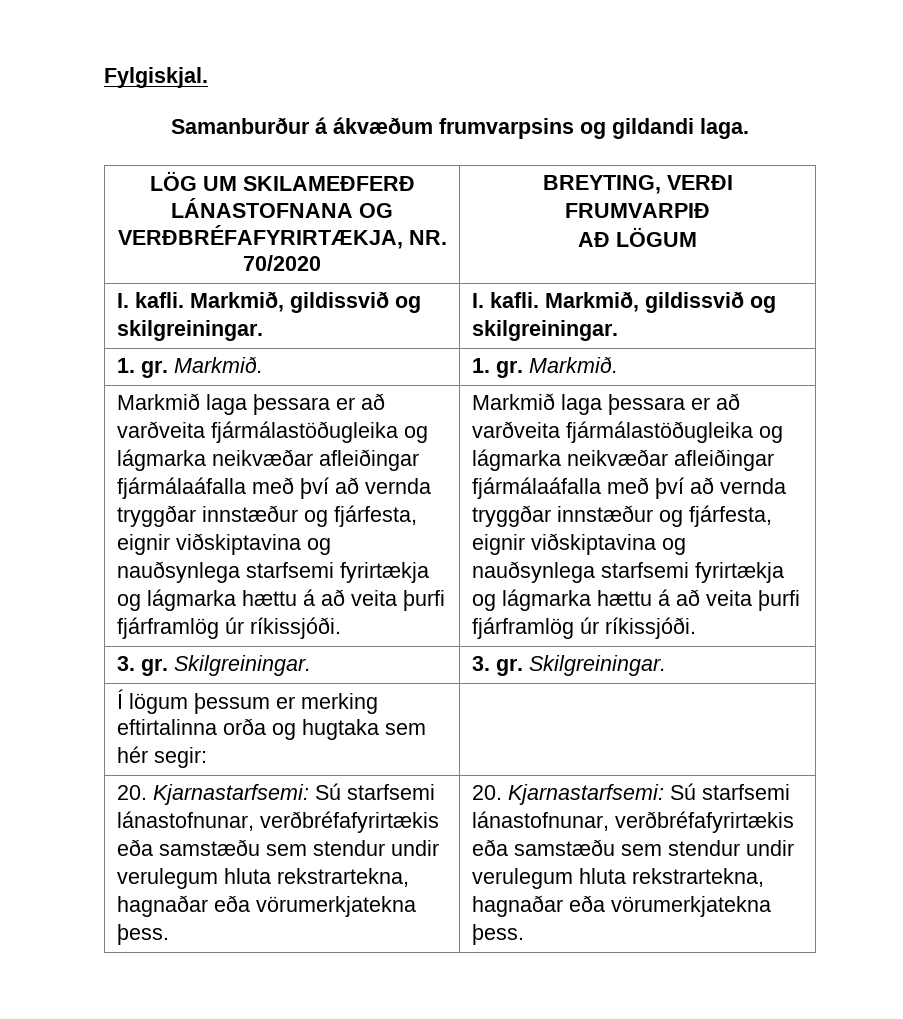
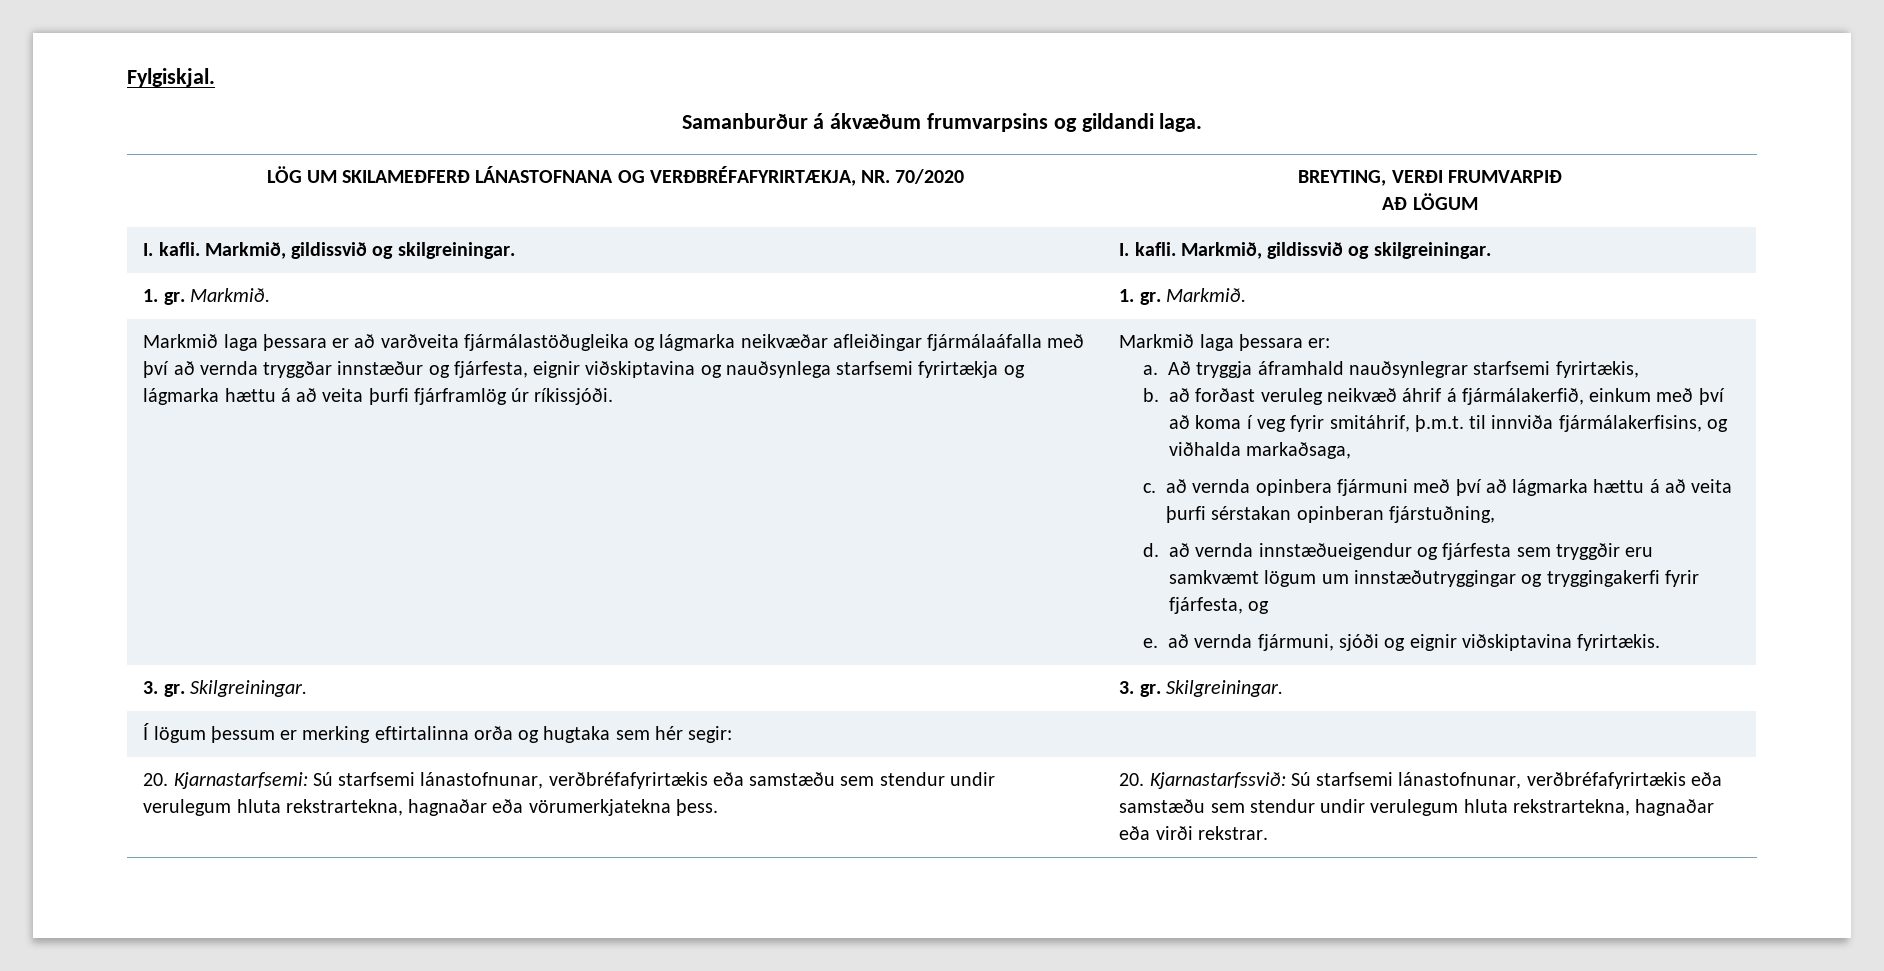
[690,393,740,410] [471,421,783,443] [471,449,774,471] [471,477,786,499] [471,505,772,527] [471,533,686,555] [471,561,784,583] [471,589,800,611] [471,617,696,639] er að varðveita fjármálastöðugleika og lágmarka neikvæðar afleiðingar fjármálaáfalla með því að vernda tryggðar innstæður og fjárfesta, eignir viðskiptavina og nauðsynlega starfsemi fyrirtækja og lágmarka hættu á að veita þurfi fjárframlög úr ríkissjóði. -> [1308,338,1331,348] [1143,361,1639,378] [1143,388,1725,405] [1169,415,1728,432] [1169,442,1352,459] [1143,479,1733,496] [1166,506,1495,523] [1143,543,1654,560] [1169,570,1699,587] [1169,597,1270,614] [1143,634,1661,651] er: // a. Að tryggja áframhald nauðsynlegrar starfsemi fyrirtækis, // b. að forðast veruleg neikvæð áhrif á fjármálakerfið, einkum með því að koma í veg fyrir smitáhrif, þ.m.t. til innviða fjármálakerfisins, og viðhalda markaðsaga, // c. að vernda opinbera fjármuni með því að lágmarka hættu á að veita þurfi sérstakan opinberan fjárstuðning, // d. að vernda innstæðueigendur og fjárfesta sem tryggðir eru samkvæmt lögum um innstæðutryggingar og tryggingakerfi fyrir fjárfesta, og // e. að vernda fjármuni, sjóði og eignir viðskiptavina fyrirtækis.
[507,784,664,805] Kjarnastarfsemi: -> [1149,772,1286,789] Kjarnastarfssvið:
[610,896,771,917] [471,924,524,945] vörumerkjatekna þess. -> [1155,826,1268,840] virði rekstrar.

